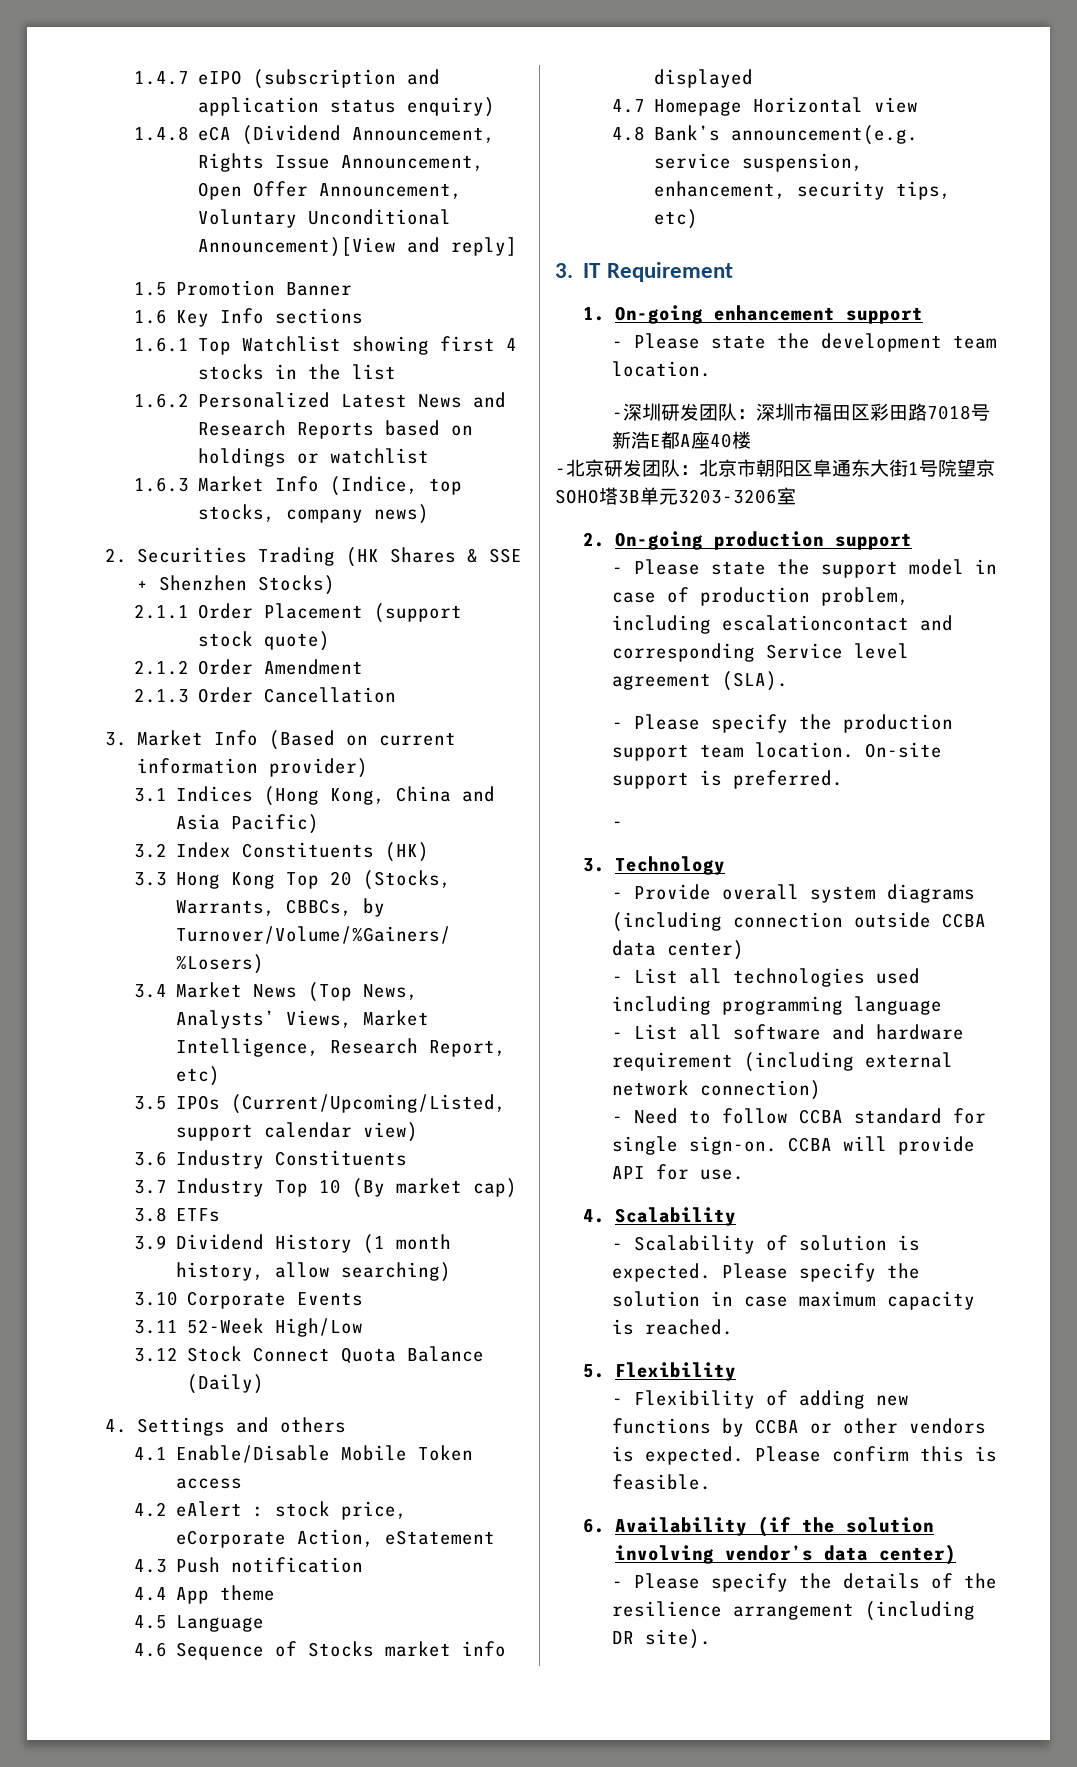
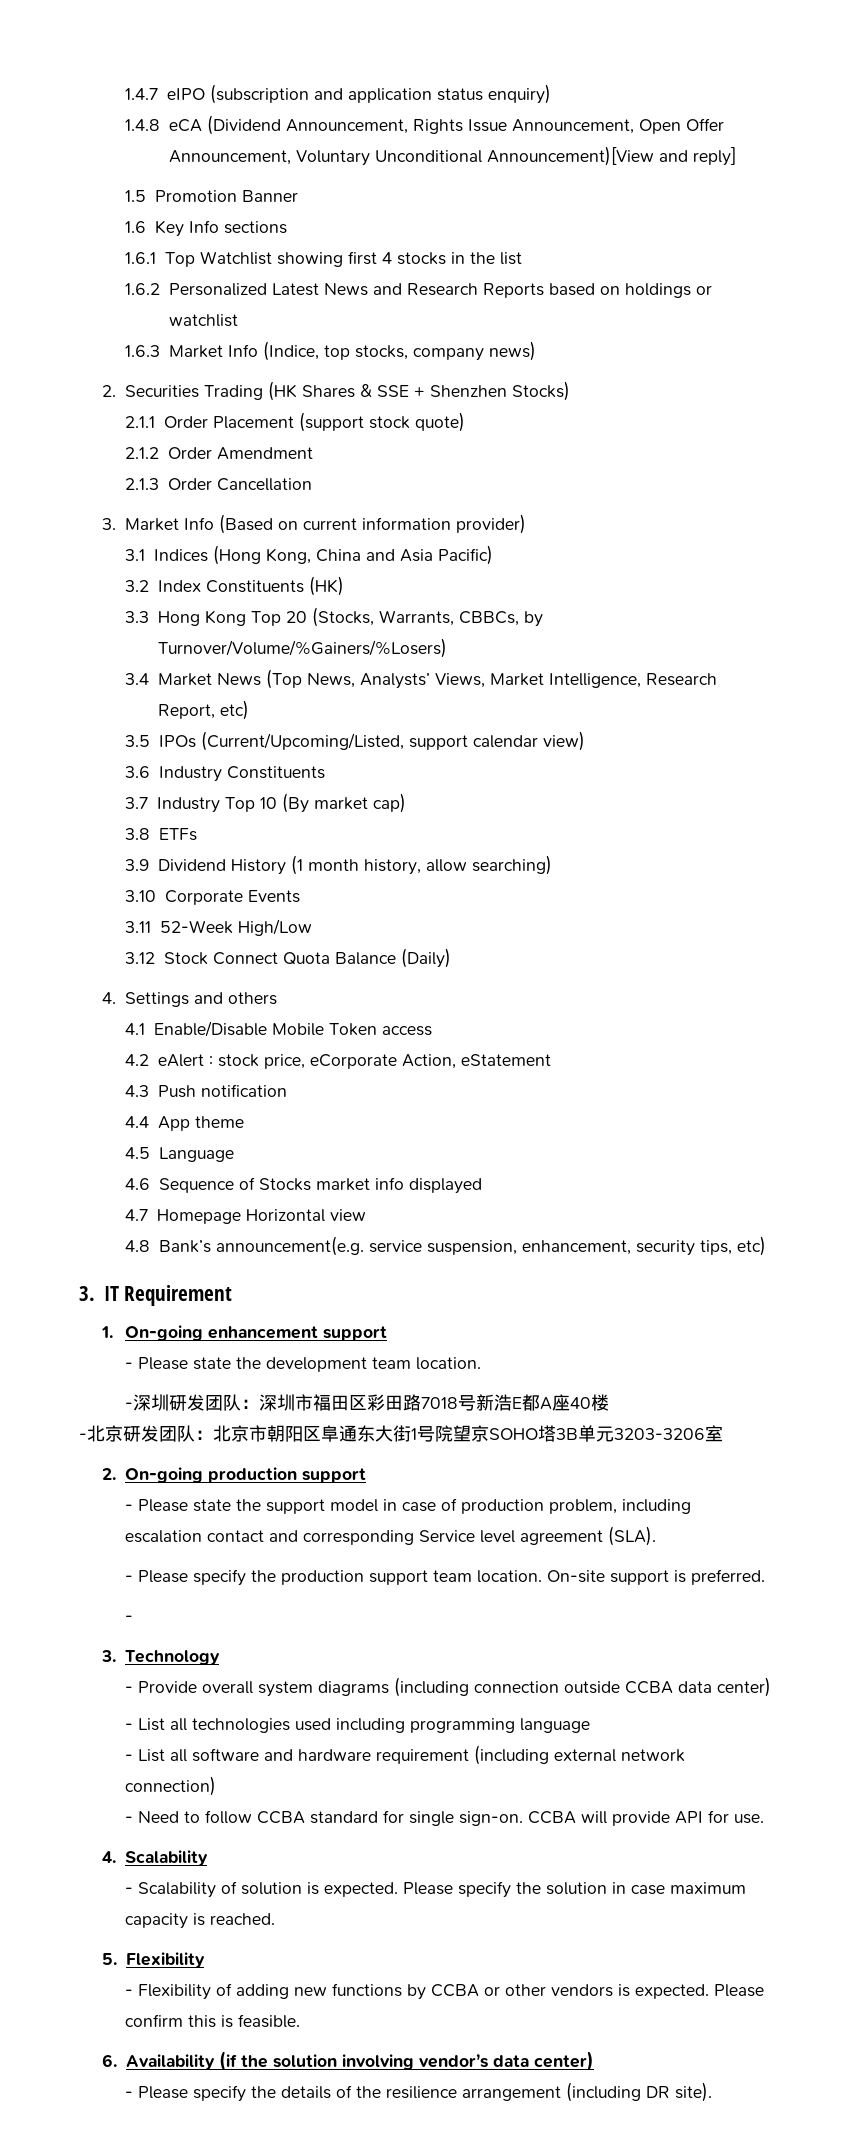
[721,615,909,631] escalationcontact -> [124,1530,264,1543] escalation contact

